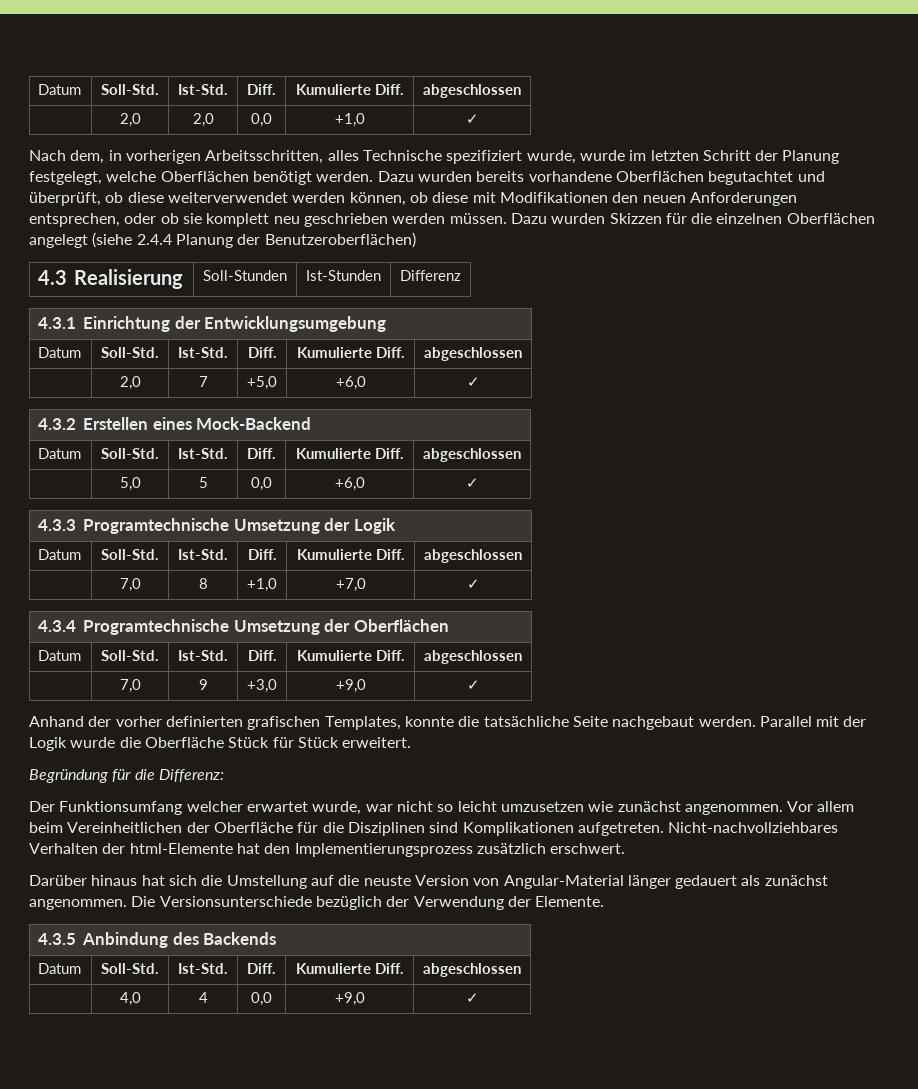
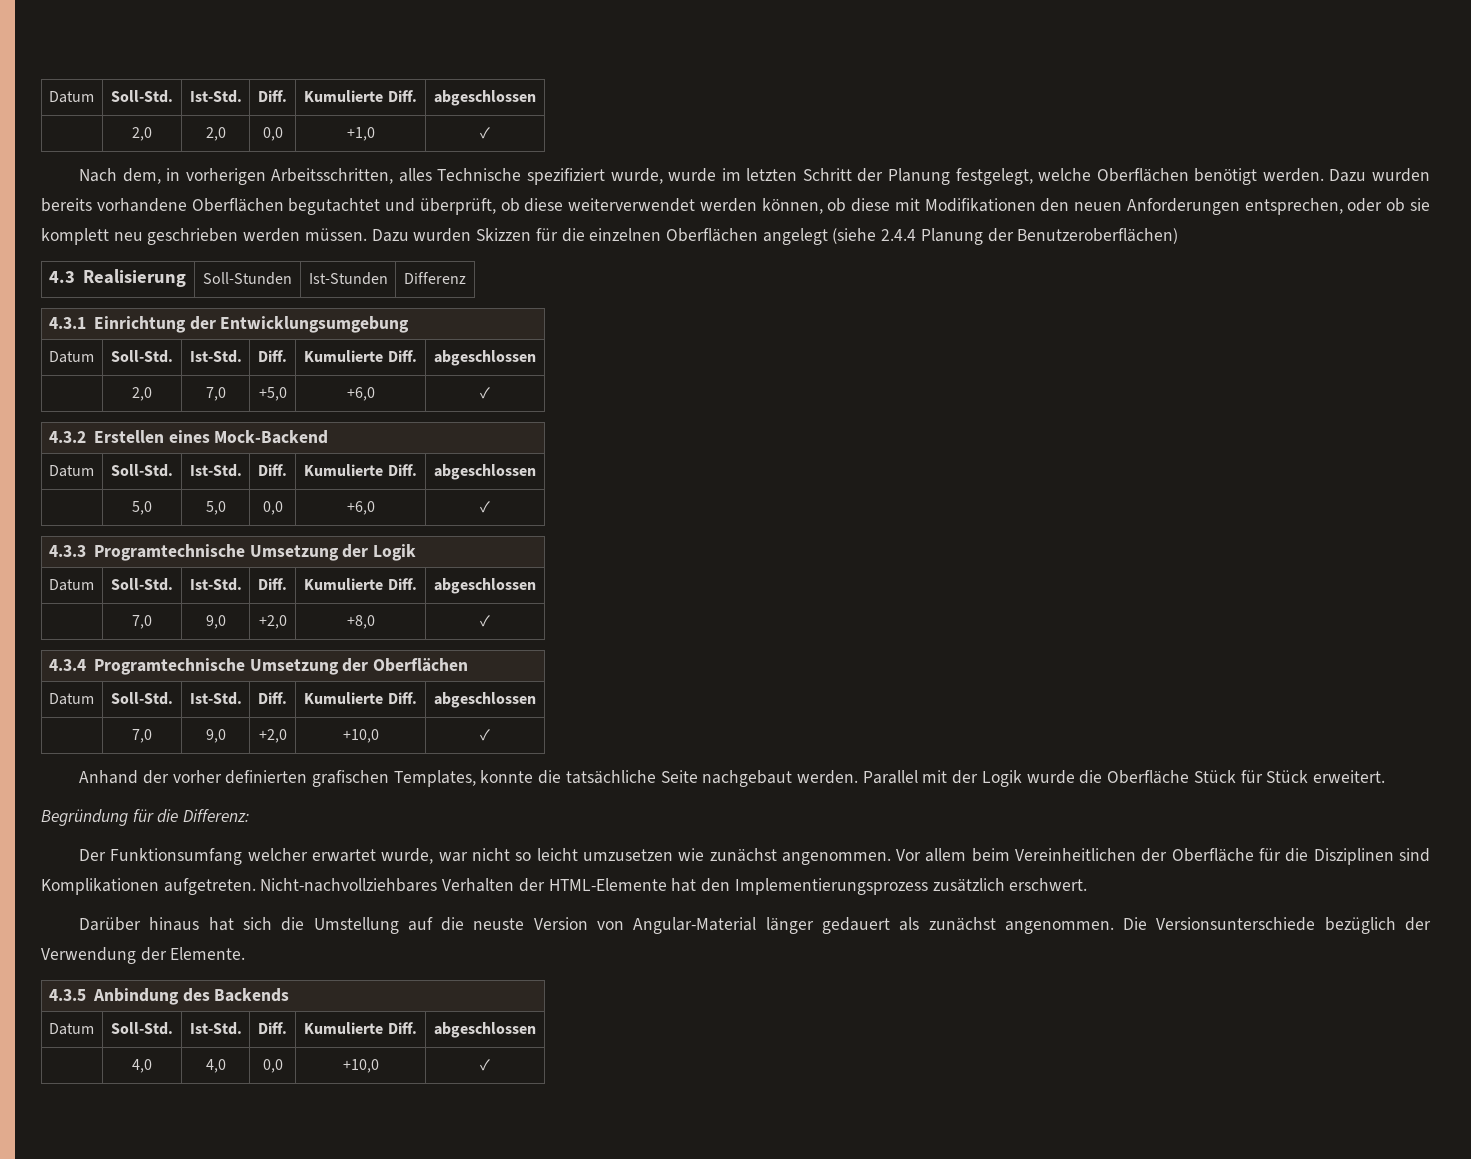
[198,376,208,387] 7 -> [205,387,226,401] 7,0
[198,477,208,488] 5 -> [205,501,226,515] 5,0
[198,578,208,589] [247,578,277,592] [335,578,366,592] 8 | +1,0 | +7,0 -> [205,615,226,629] [258,615,287,629] [346,615,375,629] 9,0 | +2,0 | +8,0
[198,679,208,690] [247,679,277,693] [335,679,366,693] 9 | +3,0 | +9,0 -> [205,729,226,743] [258,729,287,743] [342,729,379,743] 9,0 | +2,0 | +10,0
[129,843,233,854] html-Elemente -> [548,878,667,891] HTML-Elemente
[198,992,208,1003] [251,992,272,1006] [334,992,365,1006] 4 | 0,0 | +9,0 -> [205,1059,226,1073] [262,1059,283,1073] [342,1059,379,1073] 4,0 | 0,0 | +10,0

